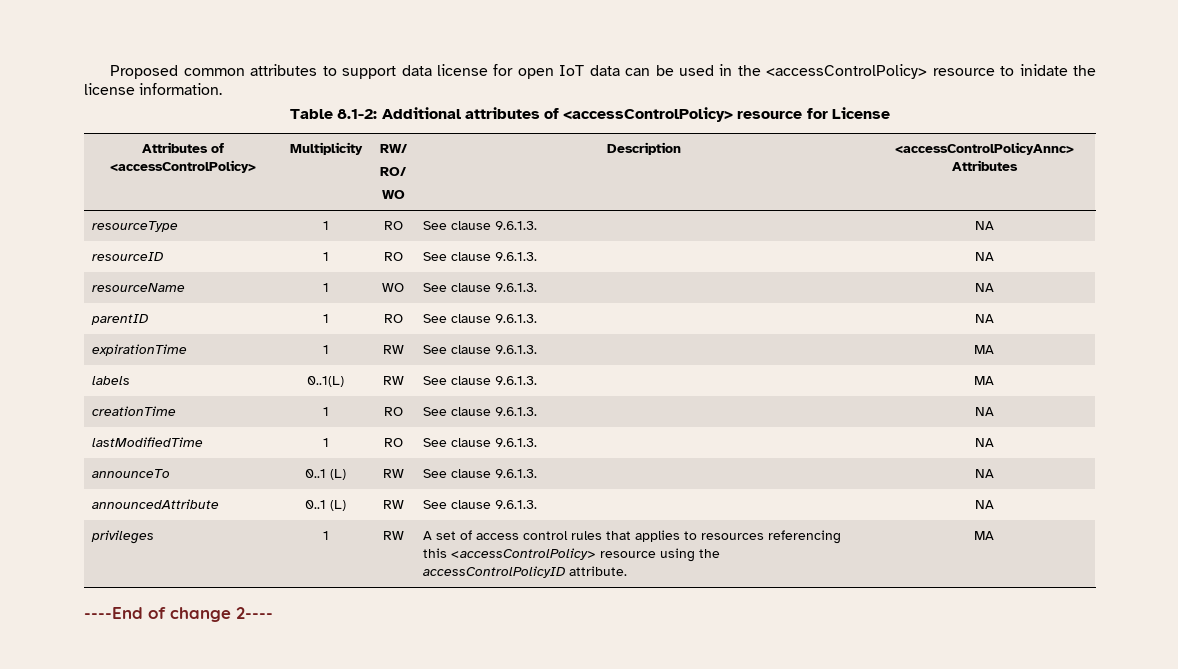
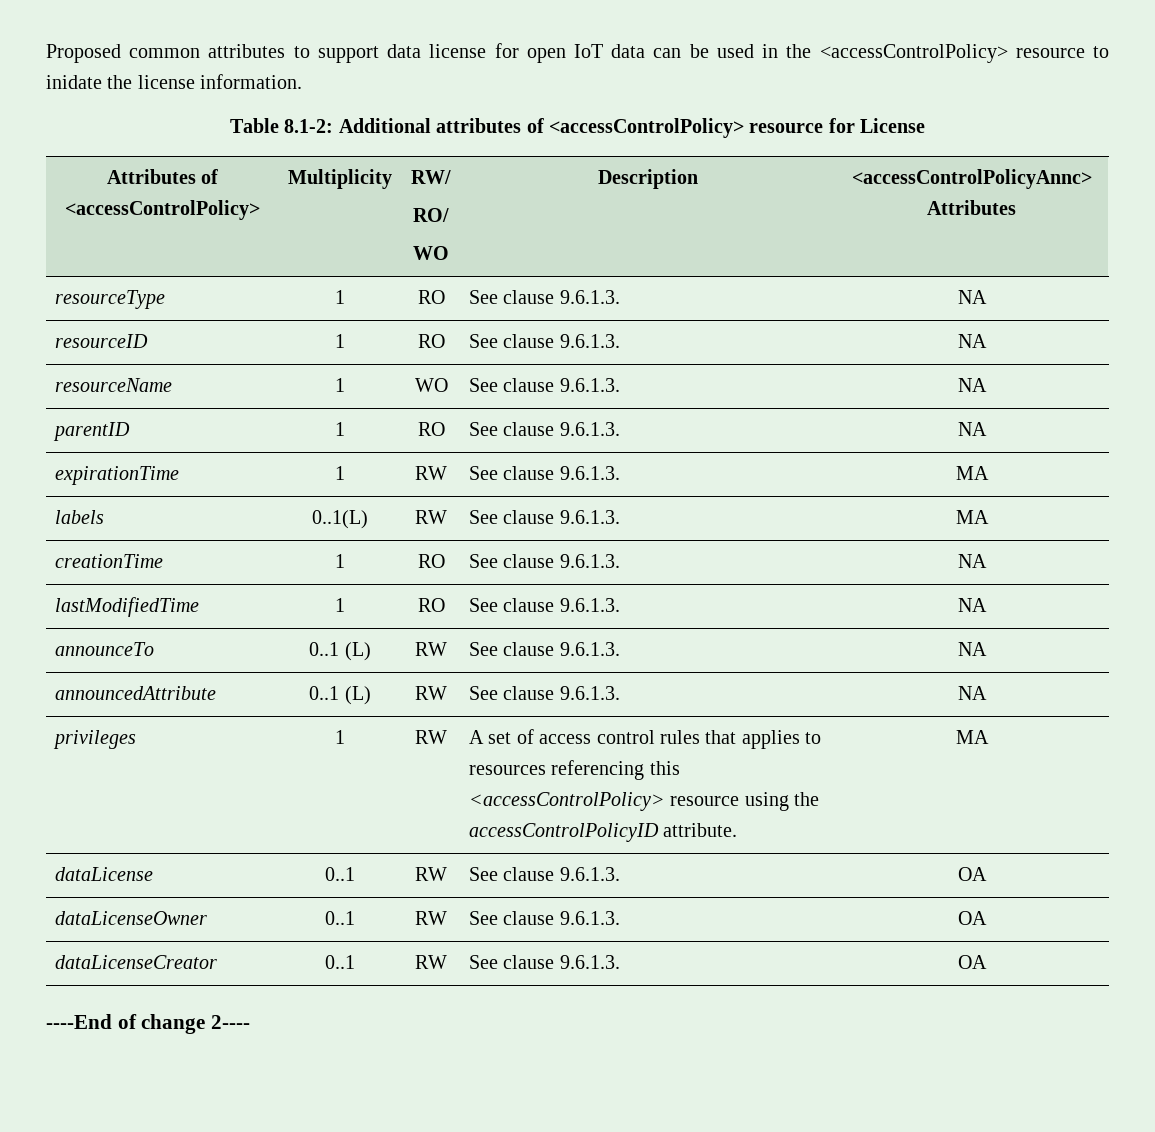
(994, 535) none -> [54,867,153,881] [325,867,355,881] [415,867,447,881] [468,867,620,881] [957,867,987,881] [54,911,207,925] [325,911,355,925] [415,911,447,925] [468,911,620,925] [957,911,987,925] [54,955,217,969] [325,955,355,969] [415,955,447,969] [468,955,620,969] [957,955,987,969] // dataLicense | 0..1 | RW | See clause 9.6.1.3. | OA // dataLicenseOwner | 0..1 | RW | See clause 9.6.1.3. | OA // dataLicenseCreator | 0..1 | RW | See clause 9.6.1.3. | OA

